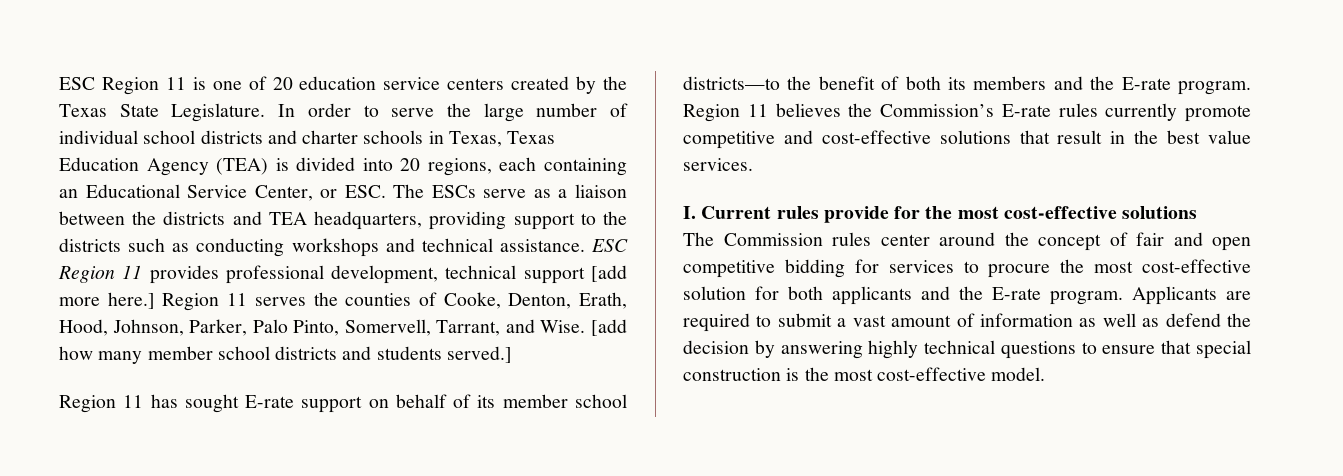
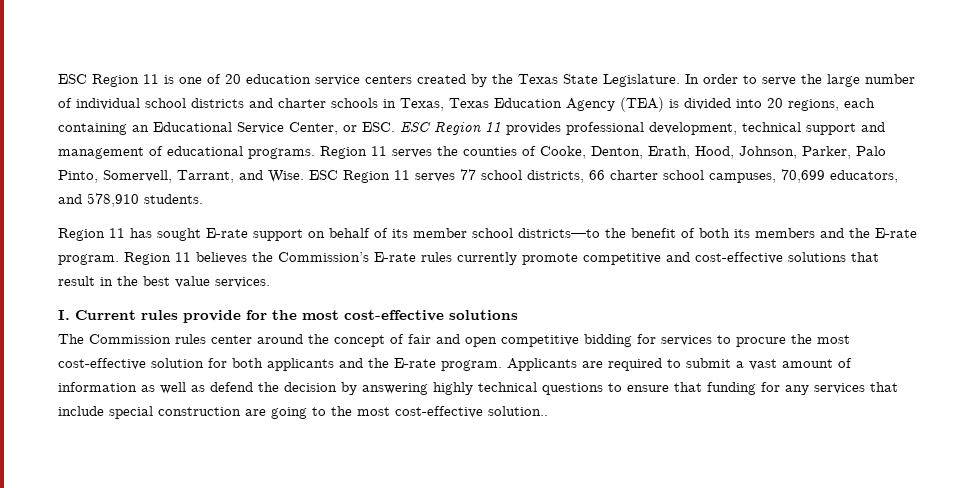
[393,184,628,198] [59,211,627,230] [59,238,585,257] The ESCs serve as a liaison between the districts and TEA headquarters, providing support to the districts such as conducting workshops and technical assistance. -> (395, 127) none
[591,265,627,282] [59,292,155,309] [add more here.] -> [861,122,885,132] [58,146,315,159] and management of educational programs.
[590,319,627,336] [59,346,512,364] [add how many member school districts and students served.] -> [309,169,898,183] [58,193,203,207] ESC Region 11 serves 77 school districts, 66 charter school campuses, 70,699 educators, and 578,910 students.
[1196,340,1251,359] [683,367,1046,381] special construction is the most cost-effective model. -> [707,382,898,395] [58,406,548,419] funding for any services that include special construction are going to the most cost-effective solution..

